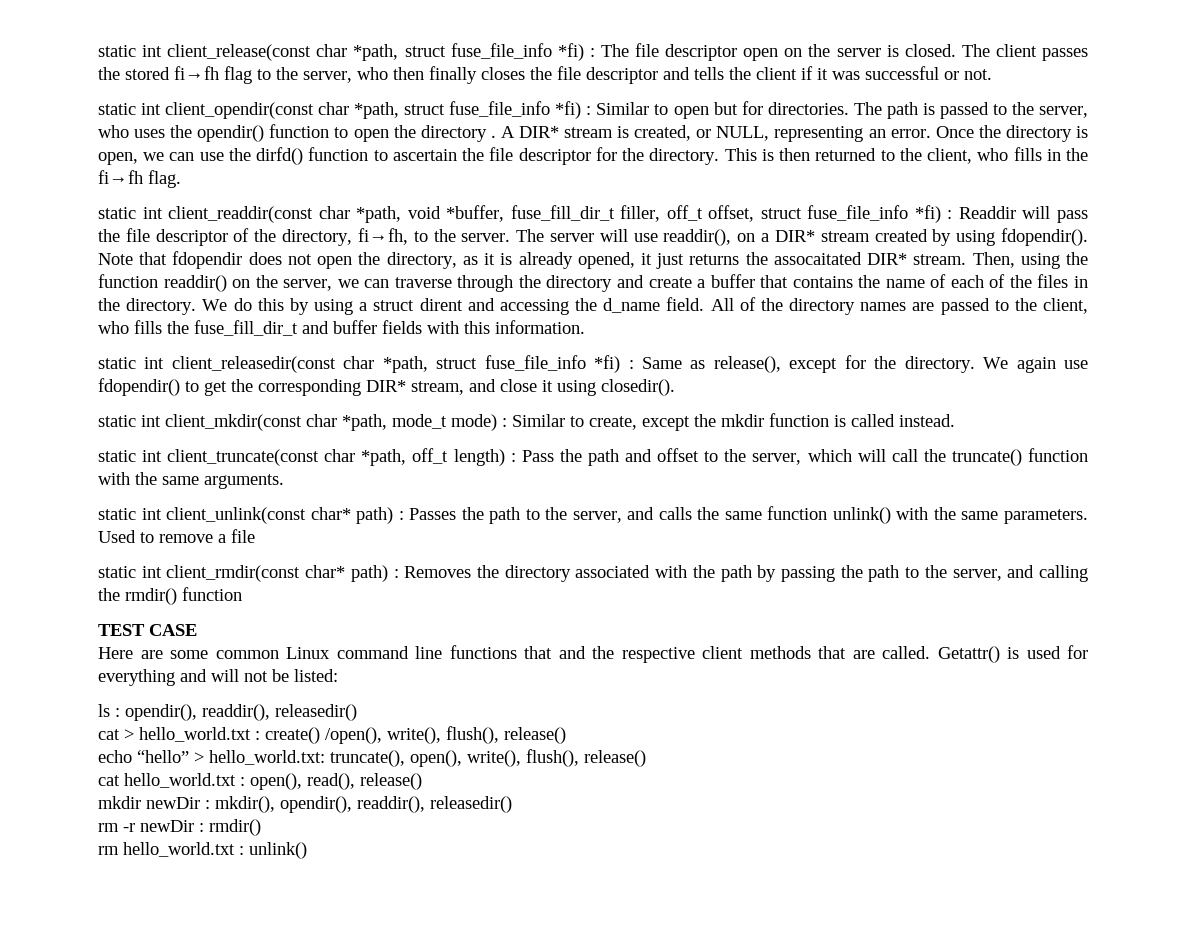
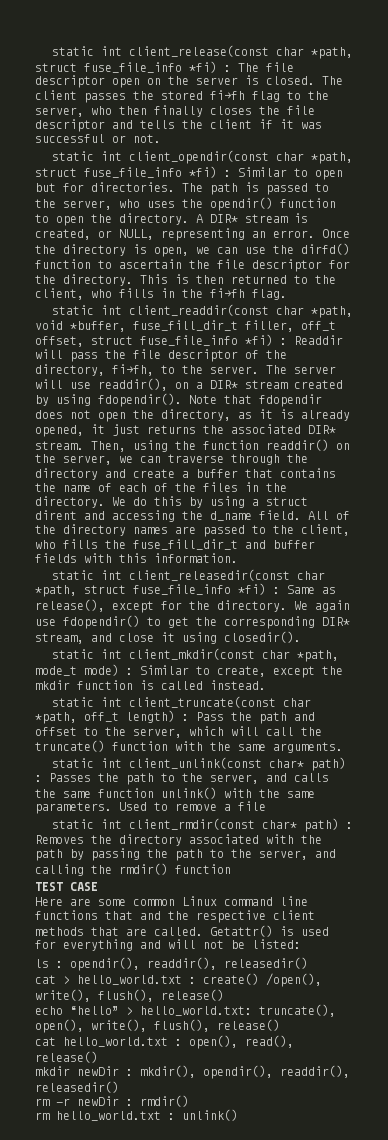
[420,125,496,142] directory . -> [119,213,189,225] directory.
[773,252,862,265] assocaitated -> [231,424,301,434] associated

